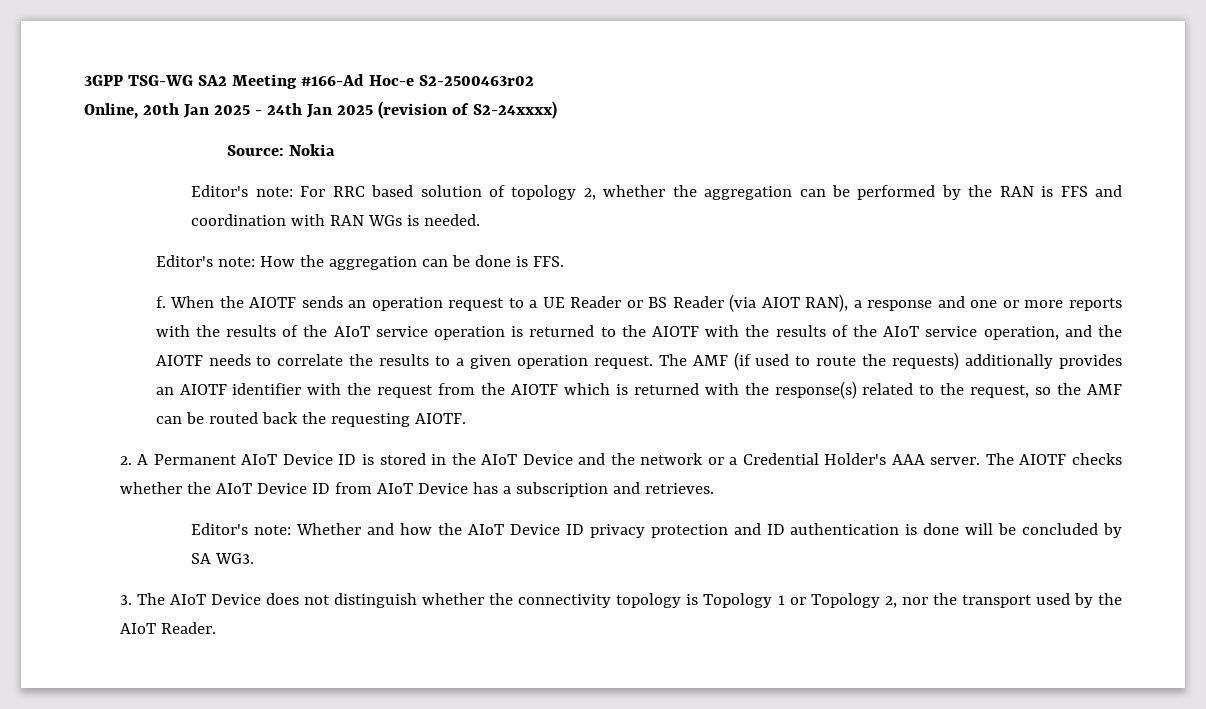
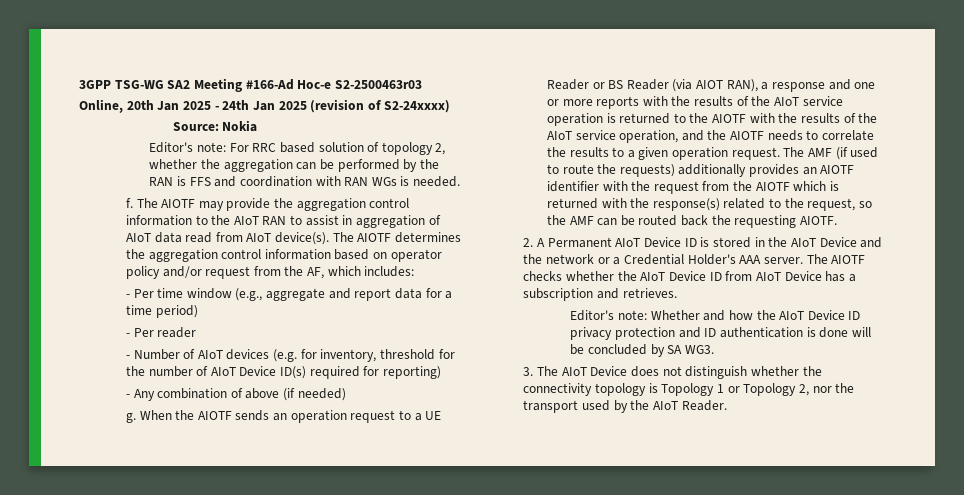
[418,75,534,86] S2-2500463r02 -> [334,80,422,89] S2-2500463r03
[155,255,564,270] [155,296,166,308] Editor's note: How the aggregation can be done is FFS. // f. -> [125,198,410,211] [125,215,441,228] [125,232,462,245] [125,249,442,262] [125,266,415,279] [125,288,453,301] [125,305,198,318] [125,327,197,338] [125,349,455,362] [125,366,442,379] [125,388,346,401] [125,413,136,423] f. The AIOTF may provide the aggregation control information to the AIoT RAN to assist in aggregation of AIoT data read from AIoT device(s). The AIOTF determines the aggregation control information based on operator policy and/or request from the AF, which includes: // - Per time window (e.g., aggregate and report data for a time period) // - Per reader // - Number of AIoT devices (e.g. for inventory, threshold for the number of AIoT Device ID(s) required for reporting) // - Any combination of above (if needed) // g.

